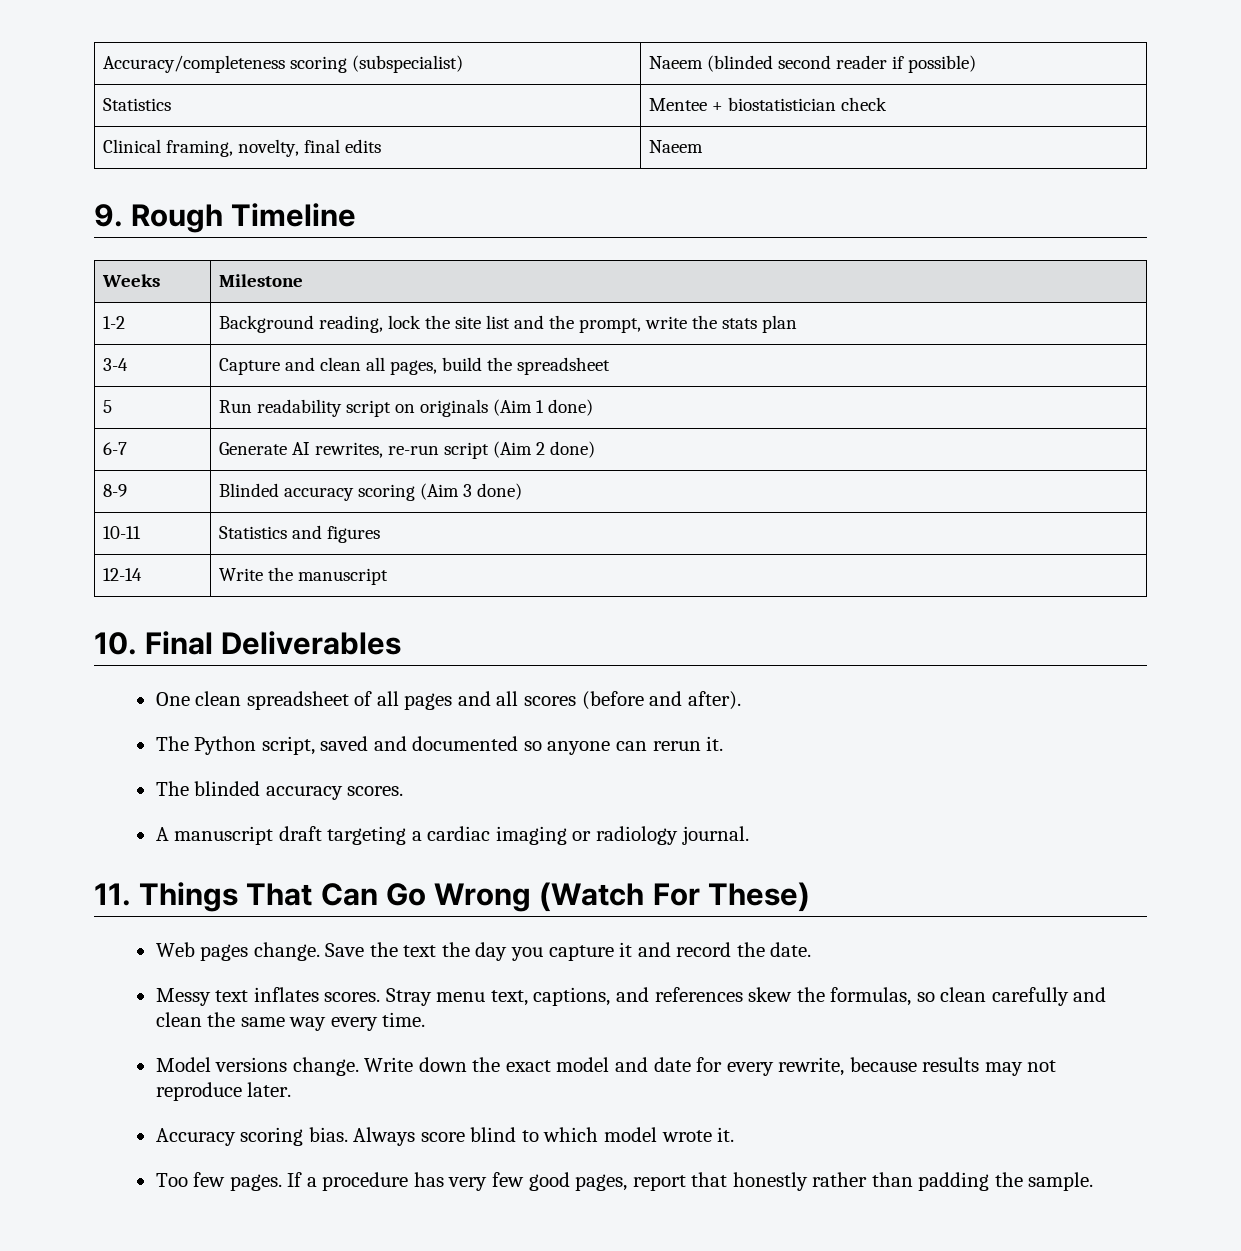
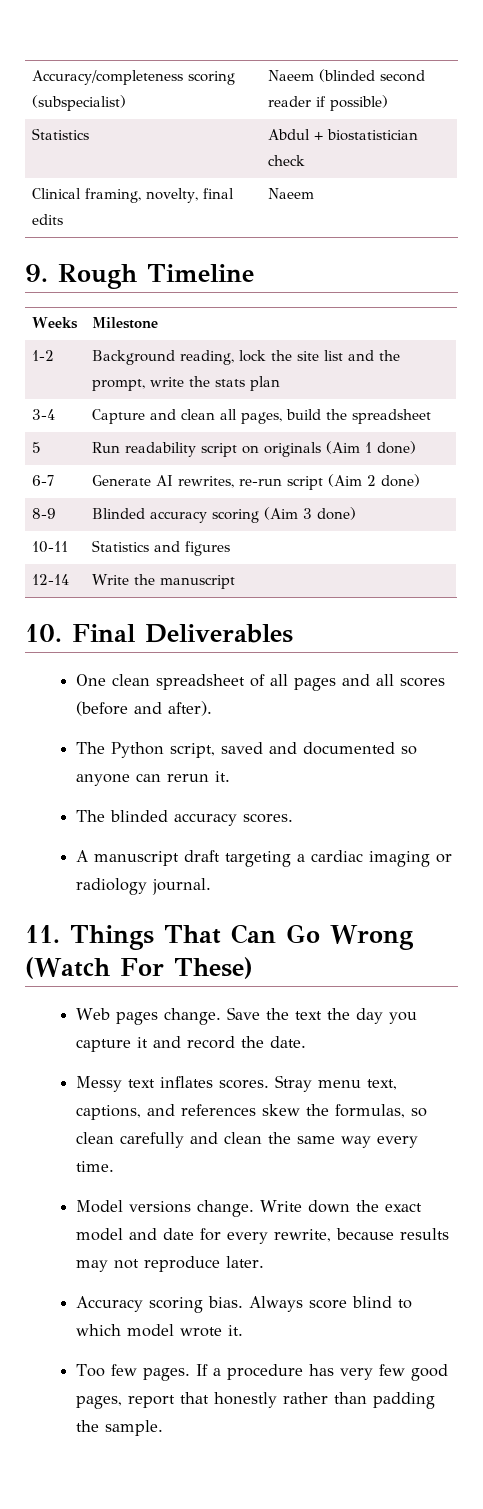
[649,98,708,111] Mentee -> [268,129,311,140] Abdul

